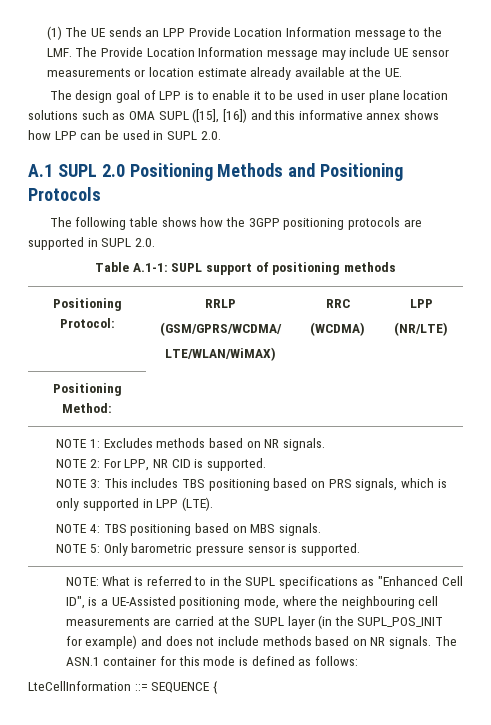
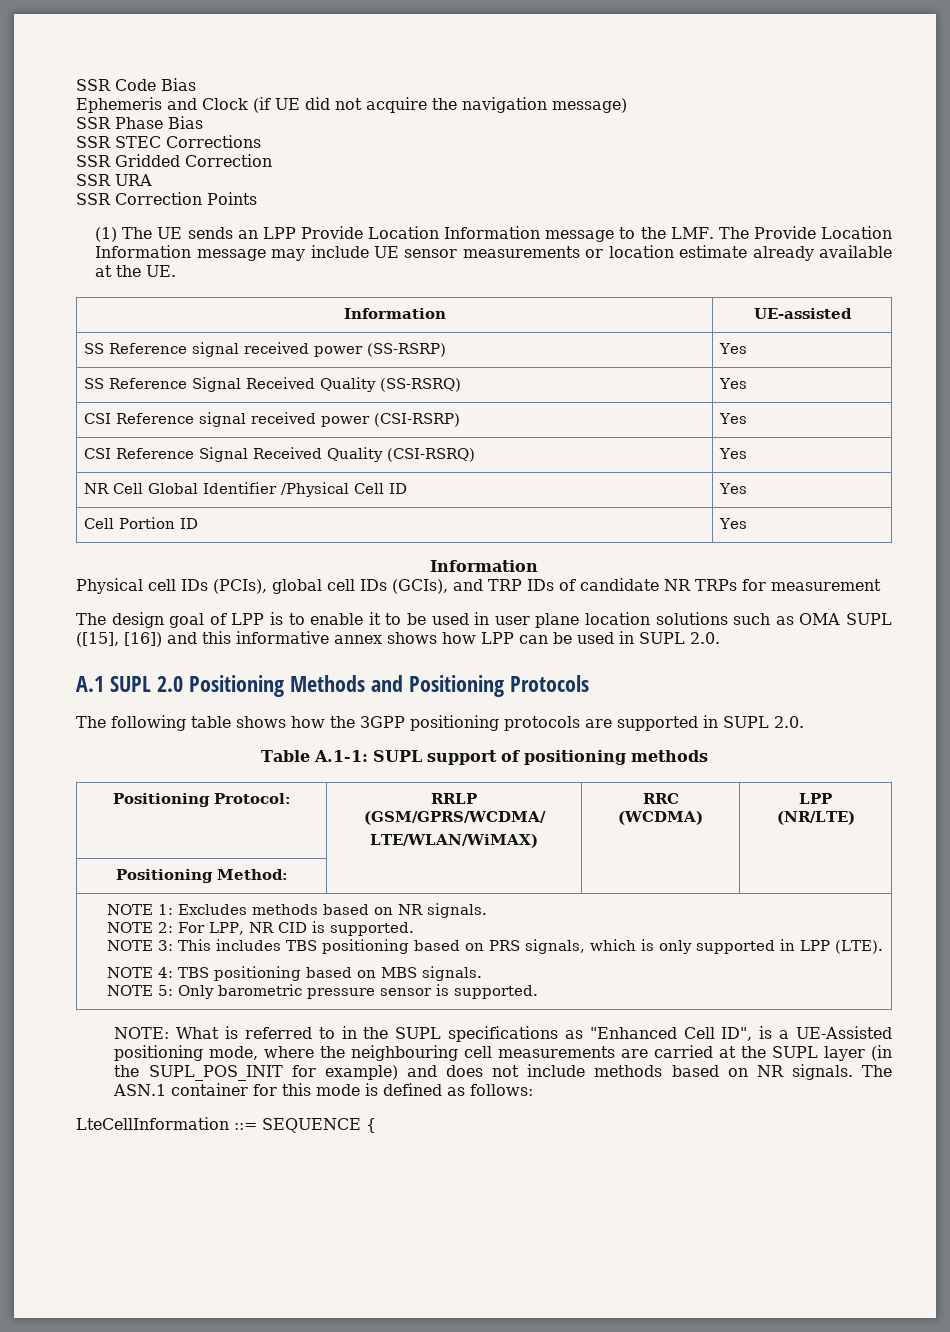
(46, 33) none -> [76,78,196,91] [76,97,627,113] [76,116,203,129] [76,135,261,148] [76,154,272,167] [76,174,152,186] [76,192,257,205] SSR Code Bias // Ephemeris and Clock (if UE did not acquire the navigation message) // SSR Phase Bias // SSR STEC Corrections // SSR Gridded Correction // SSR URA // SSR Correction Points //
(402, 72) none -> [343,308,446,319] [753,308,852,319] [84,342,447,357] [719,343,748,354] [84,377,462,392] [719,378,748,389] [84,412,461,427] [719,413,748,424] [84,447,476,462] [719,448,748,459] [84,482,408,497] [719,483,748,494] [84,517,199,529] [719,518,748,529] [430,560,538,572] [76,578,881,594] // Information | UE-assisted // SS Reference signal received power (SS-RSRP) | Yes // SS Reference Signal Received Quality (SS-RSRQ) | Yes // CSI Reference signal received power (CSI-RSRP) | Yes // CSI Reference Signal Received Quality (CSI-RSRQ) | Yes // NR Cell Global Identifier /Physical Cell ID | Yes // Cell Portion ID | Yes // Information // Physical cell IDs (PCIs), global cell IDs (GCIs), and TRP IDs of candidate NR TRPs for measurement

